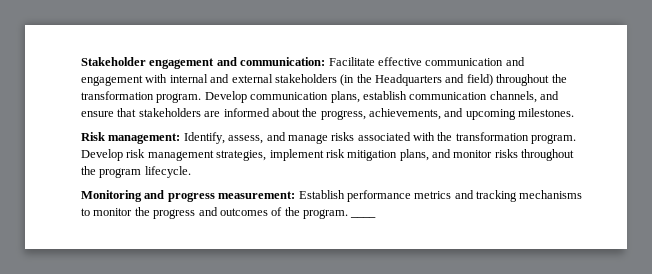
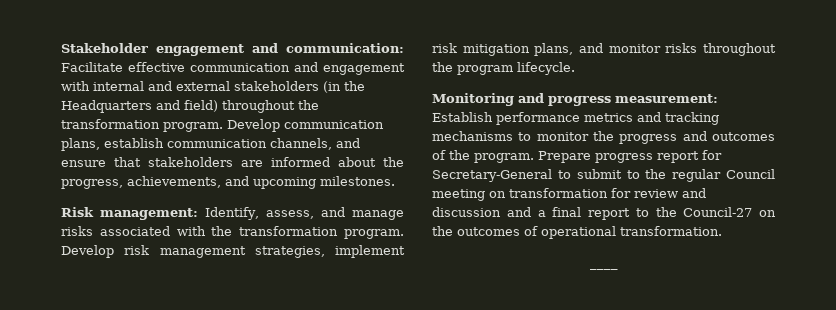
(348, 214) none -> [538,150,722,163] [432,169,775,182] [432,188,706,201] [432,207,776,220] [432,226,722,239] Prepare progress report for Secretary-General to submit to the regular Council meeting on transformation for review and discussion and a final report to the Council-27 on the outcomes of operational transformation. //

